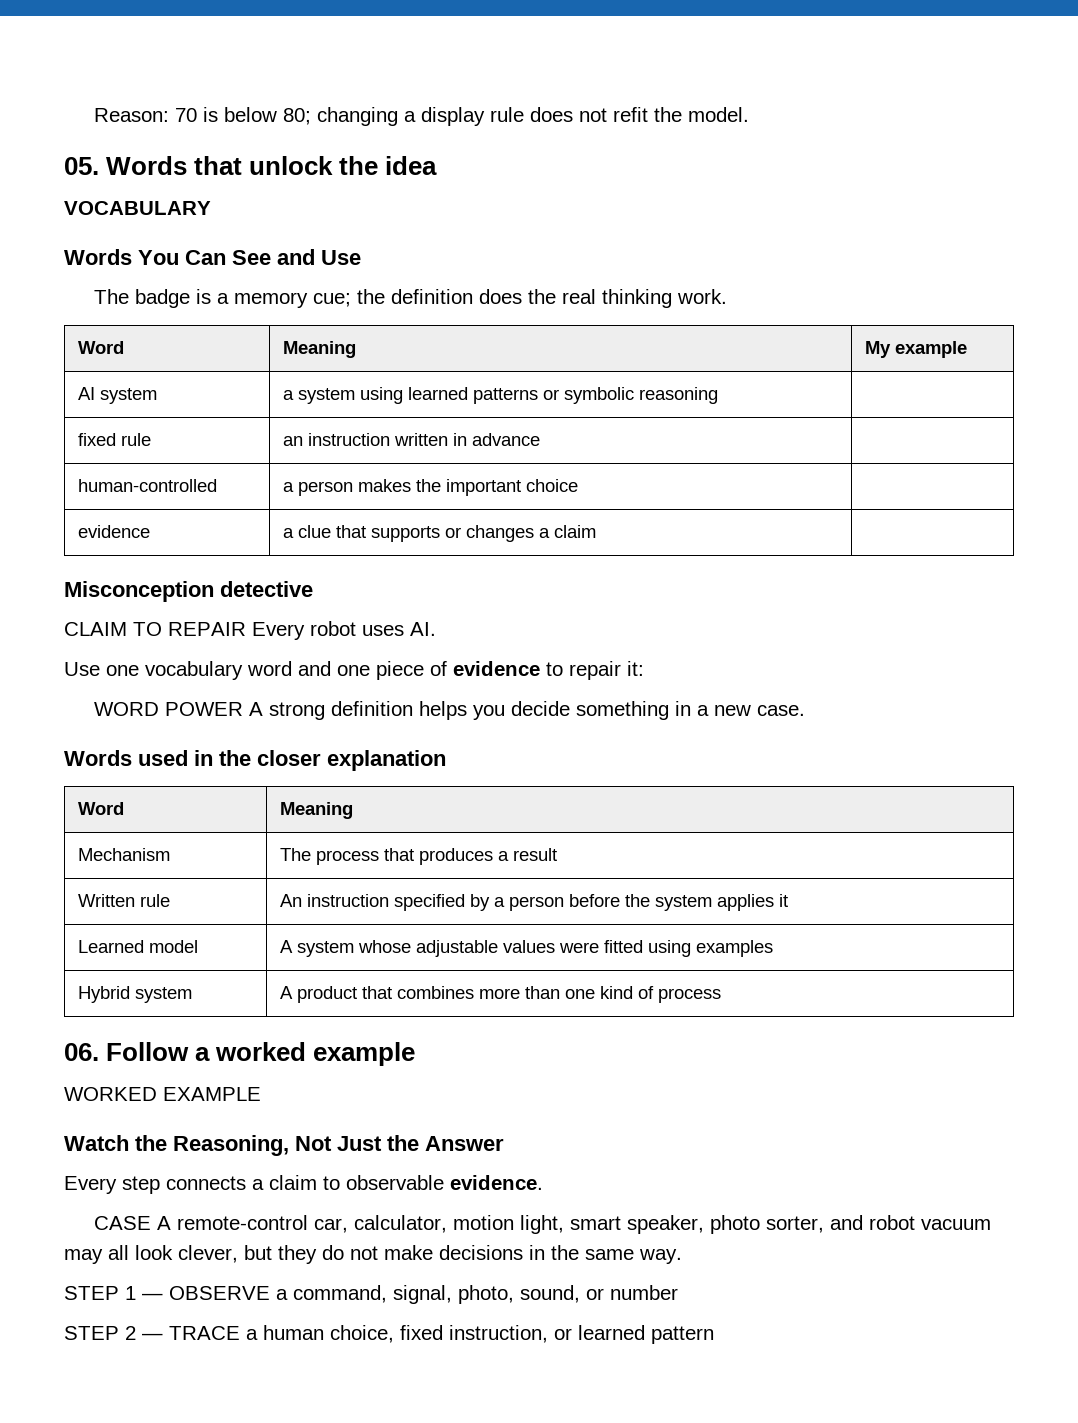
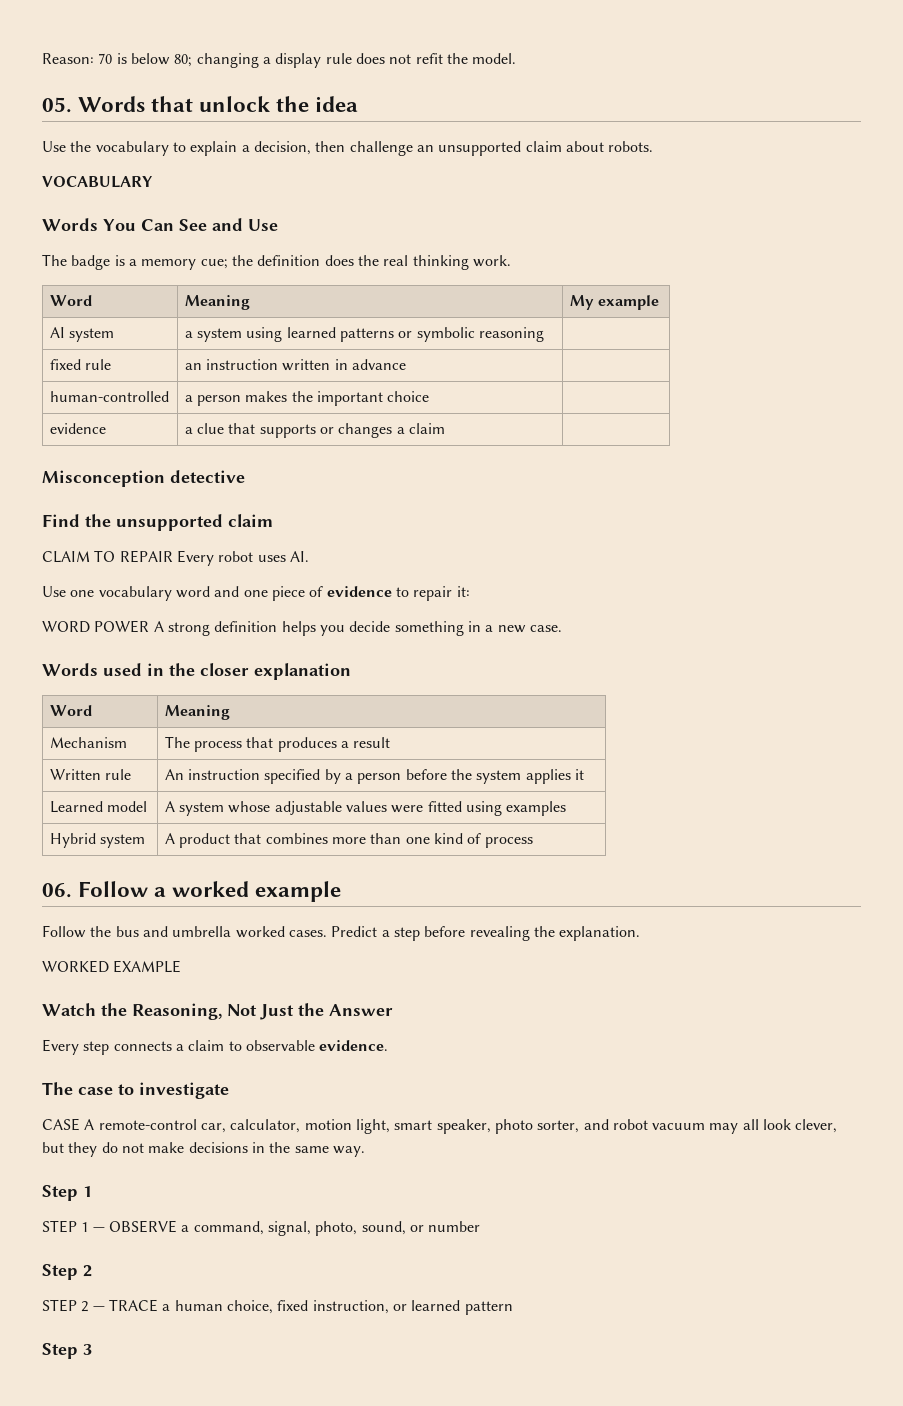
(438, 165) none -> [42,141,654,156] // Use the vocabulary to explain a decision, then challenge an unsupported claim about robots.
(313, 589) none -> [42,514,273,531] // Find the unsupported claim
(416, 1054) none -> [42,925,641,941] // Follow the bus and umbrella worked cases. Predict a step before revealing the explanation.
(543, 1182) none -> [42,1082,229,1099] // The case to investigate
(682, 1256) none -> [42,1185,92,1201] // Step 1
(678, 1292) none -> [42,1264,92,1280] // Step 2
(714, 1335) none -> [42,1343,92,1359] // Step 3

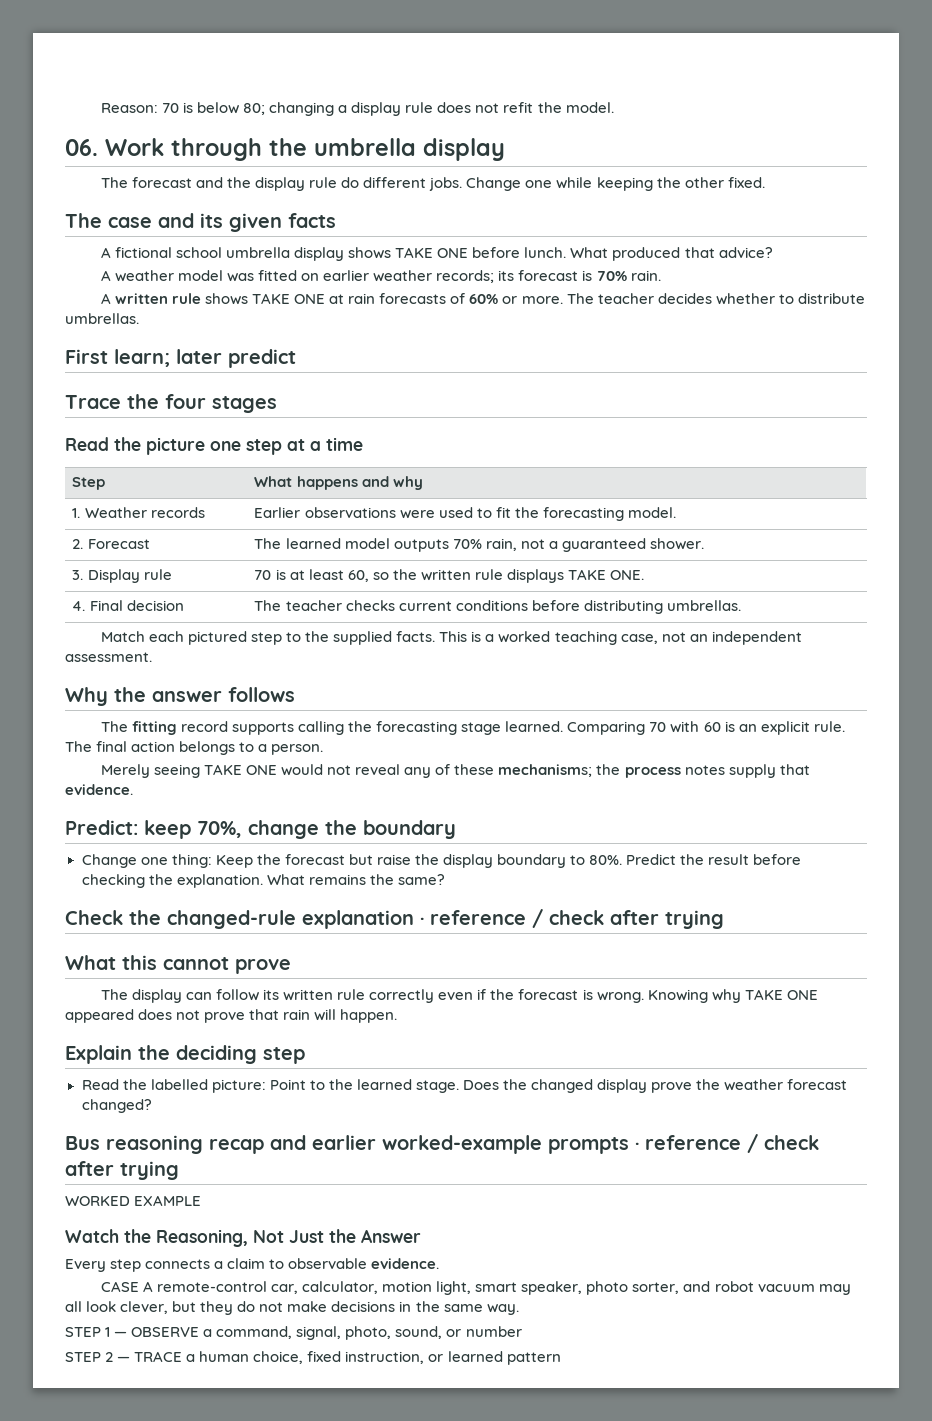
[42,96,359,113] [42,141,654,156] [42,176,153,188] [42,218,278,231] [42,254,511,270] [49,295,92,306] [184,295,250,310] [569,295,660,310] [49,327,115,342] [184,327,545,342] [49,359,112,370] [184,359,407,371] [49,391,169,402] [184,391,430,406] [49,423,106,434] [184,423,446,438] [42,470,245,487] [42,514,273,531] [42,550,309,566] [42,586,470,601] [42,620,562,636] [42,663,351,680] [49,705,92,716] [164,705,230,720] [49,737,127,748] [164,736,391,752] [49,769,132,780] [164,769,585,784] [49,801,148,813] [164,801,567,816] [49,833,146,848] [164,833,533,848] [42,881,342,902] [42,925,641,941] 05. Words that unlock the idea // Use the vocabulary to explain a decision, then challenge an unsupported claim about robots. // VOCABULARY // Words You Can See and Use // The badge is a memory cue; the definition does the real thinking work. // Word | Meaning | My example // AI system | a system using learned patterns or symbolic reasoning | // fixed rule | an instruction written in advance | // human-controlled | a person makes the important choice | // evidence | a clue that supports or changes a claim | // Misconception detective // Find the unsupported claim // CLAIM TO REPAIR Every robot uses AI. // Use one vocabulary word and one piece of evidence to repair it: // WORD POWER A strong definition helps you decide something in a new case. // Words used in the closer explanation // Word | Meaning // Mechanism | The process that produces a result // Written rule | An instruction specified by a person before the system applies it // Learned model | A system whose adjustable values were fitted using examples // Hybrid system | A product that combines more than one kind of process // 06. Follow a worked example // Follow the bus and umbrella worked cases. Predict a step before revealing the explanation. -> [65,138,505,161] [100,177,765,191] [65,213,336,232] [100,247,773,261] [100,270,661,283] [100,293,865,305] [65,313,139,324] [65,349,296,368] [65,394,277,413] [65,437,363,455] [72,477,106,490] [254,476,423,490] [72,507,205,518] [254,507,676,521] [72,539,150,549] [254,538,704,552] [72,569,172,583] [254,569,645,583] [72,600,184,611] [254,600,741,614] [100,631,802,645] [65,652,152,662] [65,687,295,706] [100,721,845,735] [65,741,324,755] [100,764,810,778] [65,784,133,795] [65,820,456,839] [81,854,802,868] [81,874,445,888] [65,909,724,929] [65,955,291,974] [100,989,818,1003] [65,1009,398,1023] [65,1045,305,1064] [81,1079,848,1093] [81,1099,152,1113] [65,1134,819,1154] [65,1161,179,1180] 06. Work through the umbrella display // The forecast and the display rule do different jobs. Change one while keeping the other fixed. // The case and its given facts // A fictional school umbrella display shows TAKE ONE before lunch. What produced that advice? // A weather model was fitted on earlier weather records; its forecast is 70% rain. // A written rule shows TAKE ONE at rain forecasts of 60% or more. The teacher decides whether to distribute umbrellas. // First learn; later predict // Trace the four stages // Read the picture one step at a time // Step | What happens and why // 1. Weather records | Earlier observations were used to fit the forecasting model. // 2. Forecast | The learned model outputs 70% rain, not a guaranteed shower. // 3. Display rule | 70 is at least 60, so the written rule displays TAKE ONE. // 4. Final decision | The teacher checks current conditions before distributing umbrellas. // Match each pictured step to the supplied facts. This is a worked teaching case, not an independent assessment. // Why the answer follows // The fitting record supports calling the forecasting stage learned. Comparing 70 with 60 is an explicit rule. The final action belongs to a person. // Merely seeing TAKE ONE would not reveal any of these mechanisms; the process notes supply that evidence. // Predict: keep 70%, change the boundary // Change one thing: Keep the forecast but raise the display boundary to 80%. Predict the result before checking the explanation. What remains the same? // Check the changed-rule explanation · reference / check after trying // What this cannot prove // The display can follow its written rule correctly even if the forecast is wrong. Knowing why TAKE ONE appeared does not prove that rain will happen. // Explain the deciding step // Read the labelled picture: Point to the learned stage. Does the changed display prove the weather forecast changed? // Bus reasoning recap and earlier worked-example prompts · reference / check after trying
[42,1082,229,1099] // The case to investigate -> (440, 1263) none
[42,1185,92,1201] // Step 1 -> (519, 1309) none
[42,1264,92,1280] // Step 2 -> (522, 1331) none
[42,1343,92,1359] // Step 3 -> (561, 1358) none

